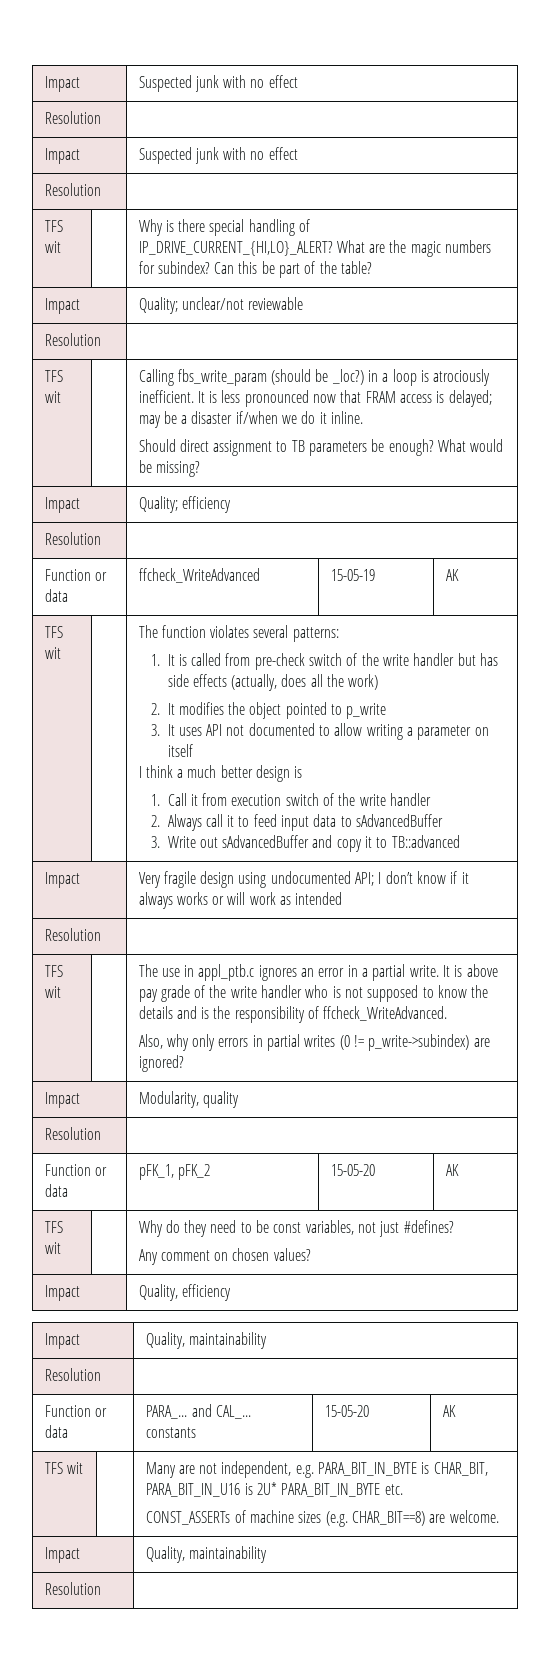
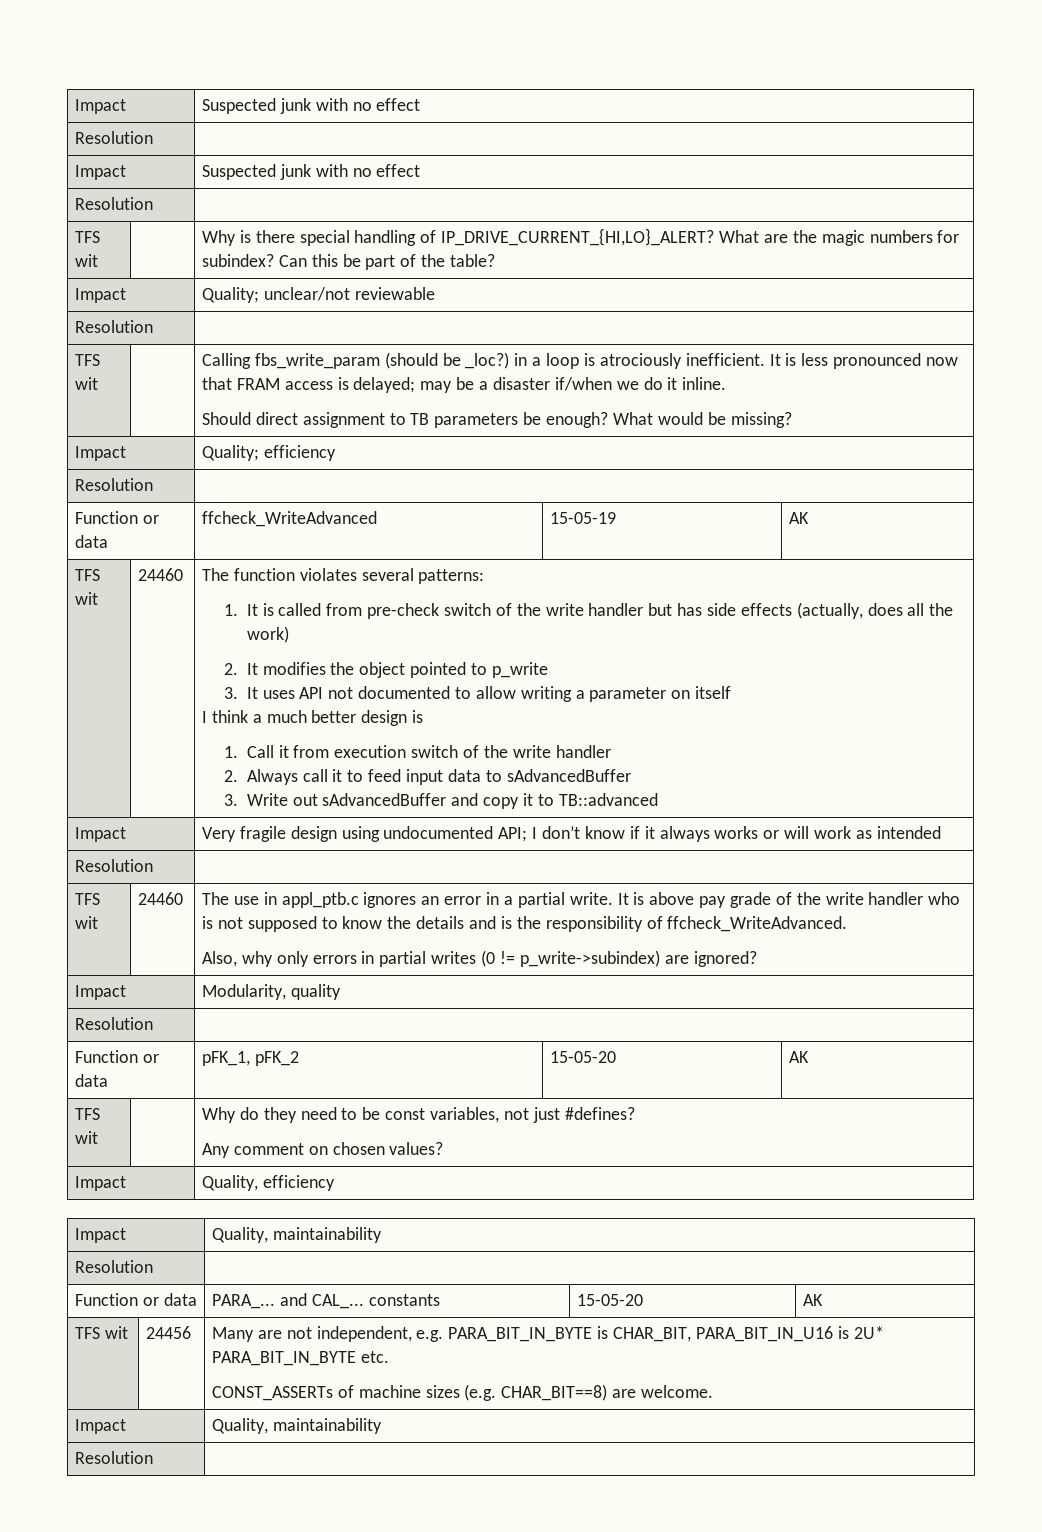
(61, 653) none -> [138,568,184,581] 24460
(61, 992) none -> [138,892,184,905] 24460
(83, 1468) none -> [146,1326,192,1339] 24456

